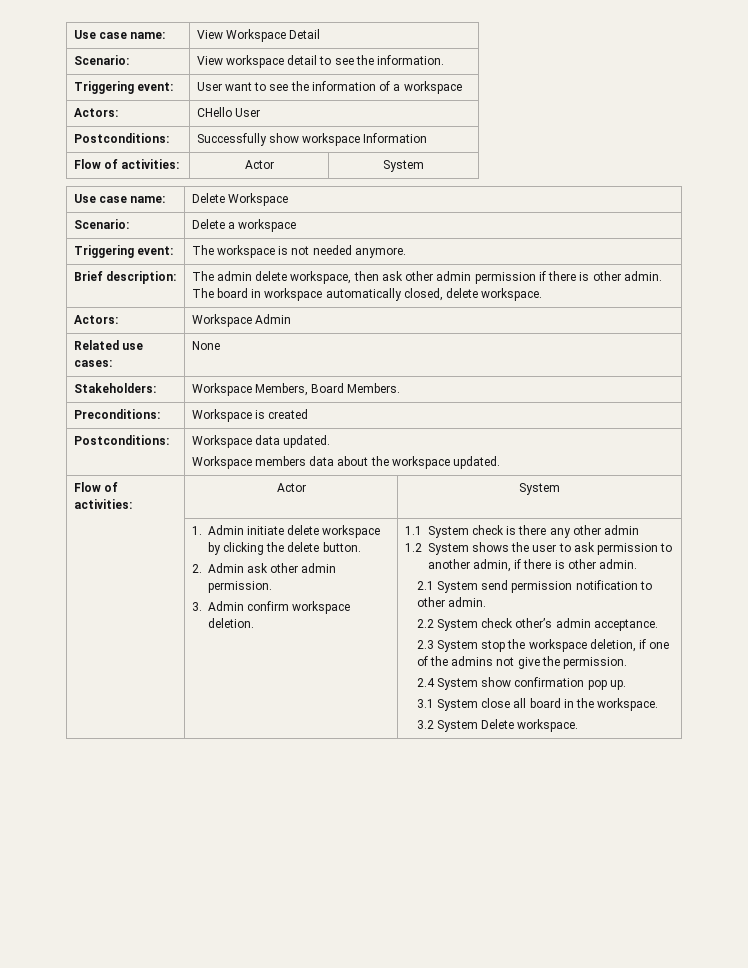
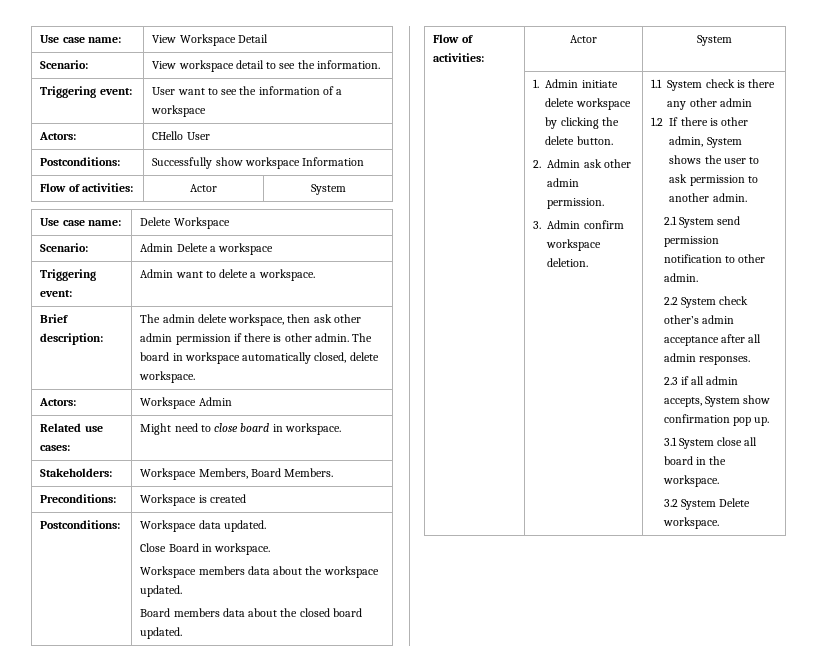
(129, 224) none -> [140,243,174,252] Admin
[191,245,406,258] The workspace is not needed anymore. -> [140,269,315,281] Admin want to delete a workspace.
[191,341,220,350] | None -> [140,423,341,435] | Might need to close board in workspace.
(331, 441) none -> [140,543,271,555] // Close Board in workspace.
(501, 462) none -> [140,608,362,617] [140,627,183,639] // Board members data about the closed board updated.
(422, 547) none -> [669,117,749,126] [669,136,704,147] If there is other admin,
[472,559,596,572] admin, if there is other -> (710, 197) none
[593,619,658,631] [416,639,670,652] [416,656,628,669] [416,678,435,687] acceptance. // 2.3 System stop the workspace deletion, if one of the admins not give the permission. // 2.4 -> [663,334,762,346] [663,353,750,365] [663,376,739,385] [663,397,702,407] acceptance after all admin responses. // 2.3 if all admin accepts,

